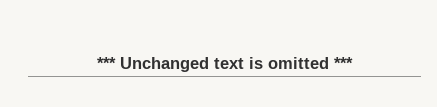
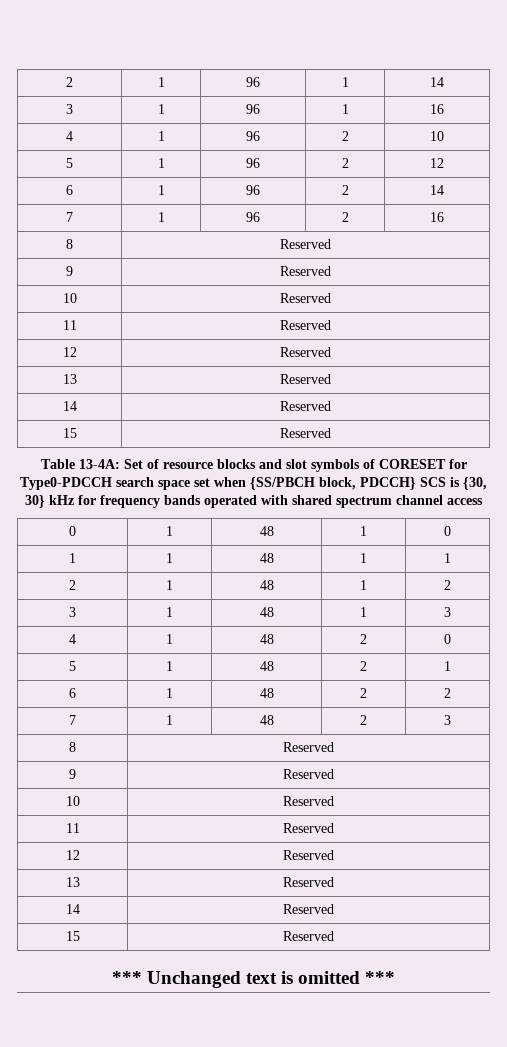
(97, 63) none -> [66,77,73,87] [157,77,165,87] [246,77,260,87] [341,77,349,87] [430,77,444,87] [66,104,73,114] [157,104,165,114] [246,104,260,114] [341,104,349,114] [430,104,444,114] [66,131,73,141] [157,131,165,141] [246,131,260,141] [341,131,349,141] [430,131,444,141] [66,158,73,168] [157,158,165,168] [246,158,260,168] [341,158,349,168] [430,158,444,168] [66,185,73,195] [157,185,165,195] [246,185,260,195] [341,185,349,195] [430,185,444,195] [66,212,73,222] [157,212,165,222] [246,212,260,222] [341,212,349,222] [430,212,444,222] [66,239,73,249] [280,239,331,249] [66,266,73,276] [280,266,331,276] [62,293,77,303] [280,293,331,303] [62,320,77,330] [280,320,331,330] [62,347,77,357] [280,347,331,357] [62,374,77,384] [280,374,331,384] [62,401,77,411] [280,401,331,411] [62,428,77,438] [280,428,331,438] [40,459,467,472] [20,477,487,490] [25,495,483,508] [69,526,76,536] [166,526,173,536] [259,526,274,536] [360,526,367,536] [444,526,451,536] [69,553,76,563] [166,553,173,563] [259,553,274,563] [360,553,367,563] [444,553,451,563] [69,580,76,590] [166,580,173,590] [259,580,274,590] [360,580,367,590] [444,580,451,590] [69,607,76,617] [166,607,173,617] [259,607,274,617] [360,607,367,617] [444,607,451,617] [69,634,76,644] [166,634,173,644] [259,634,274,644] [360,634,367,644] [444,634,451,644] [69,661,76,671] [166,661,173,671] [259,661,274,671] [360,661,367,671] [444,661,451,671] [69,688,76,698] [166,688,173,698] [259,688,274,698] [360,688,367,698] [444,688,451,698] [69,715,76,725] [166,715,173,725] [259,715,274,725] [360,715,367,725] [444,715,451,725] [69,742,76,752] [283,742,334,752] [69,769,76,779] [283,769,334,779] [65,796,80,806] [283,796,334,806] [65,823,80,833] [283,823,334,833] [65,850,80,860] [283,850,334,860] [65,877,80,887] [283,877,334,887] [65,904,80,914] [283,904,334,914] [65,931,80,941] [283,931,334,941] 2 | 1 | 96 | 1 | 14 // 3 | 1 | 96 | 1 | 16 // 4 | 1 | 96 | 2 | 10 // 5 | 1 | 96 | 2 | 12 // 6 | 1 | 96 | 2 | 14 // 7 | 1 | 96 | 2 | 16 // 8 | Reserved // 9 | Reserved // 10 | Reserved // 11 | Reserved // 12 | Reserved // 13 | Reserved // 14 | Reserved // 15 | Reserved // Table 13-4A: Set of resource blocks and slot symbols of CORESET for Type0-PDCCH search space set when {SS/PBCH block, PDCCH} SCS is {30, 30} kHz for frequency bands operated with shared spectrum channel access // 0 | 1 | 48 | 1 | 0 // 1 | 1 | 48 | 1 | 1 // 2 | 1 | 48 | 1 | 2 // 3 | 1 | 48 | 1 | 3 // 4 | 1 | 48 | 2 | 0 // 5 | 1 | 48 | 2 | 1 // 6 | 1 | 48 | 2 | 2 // 7 | 1 | 48 | 2 | 3 // 8 | Reserved // 9 | Reserved // 10 | Reserved // 11 | Reserved // 12 | Reserved // 13 | Reserved // 14 | Reserved // 15 | Reserved //

